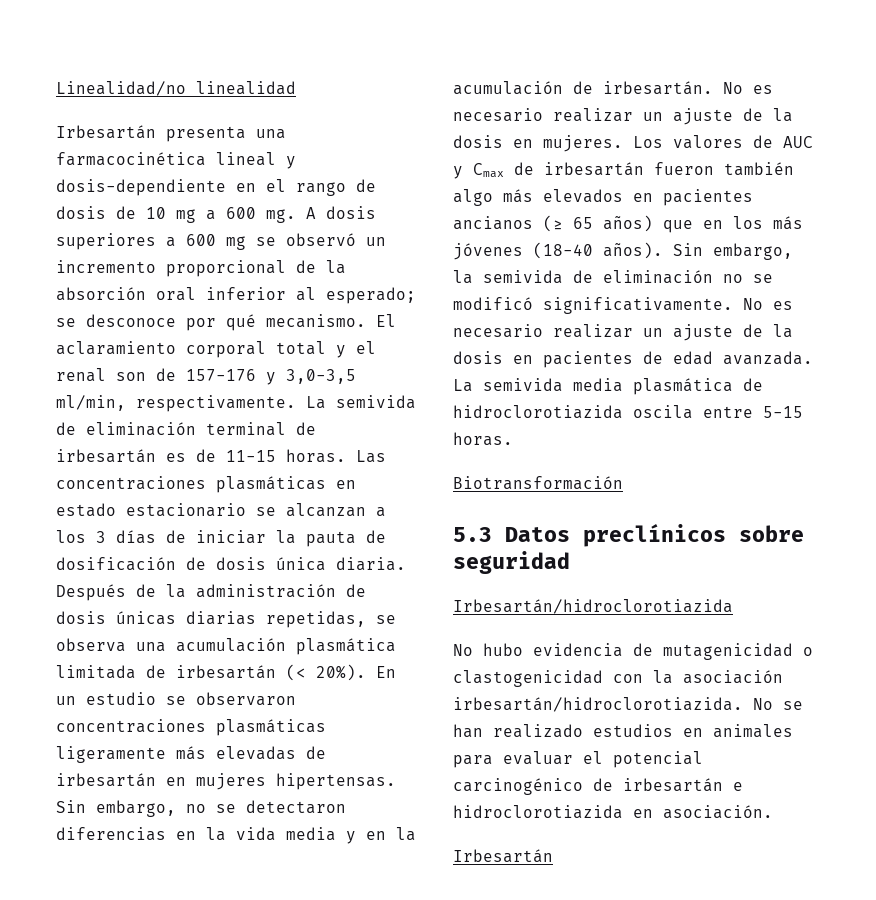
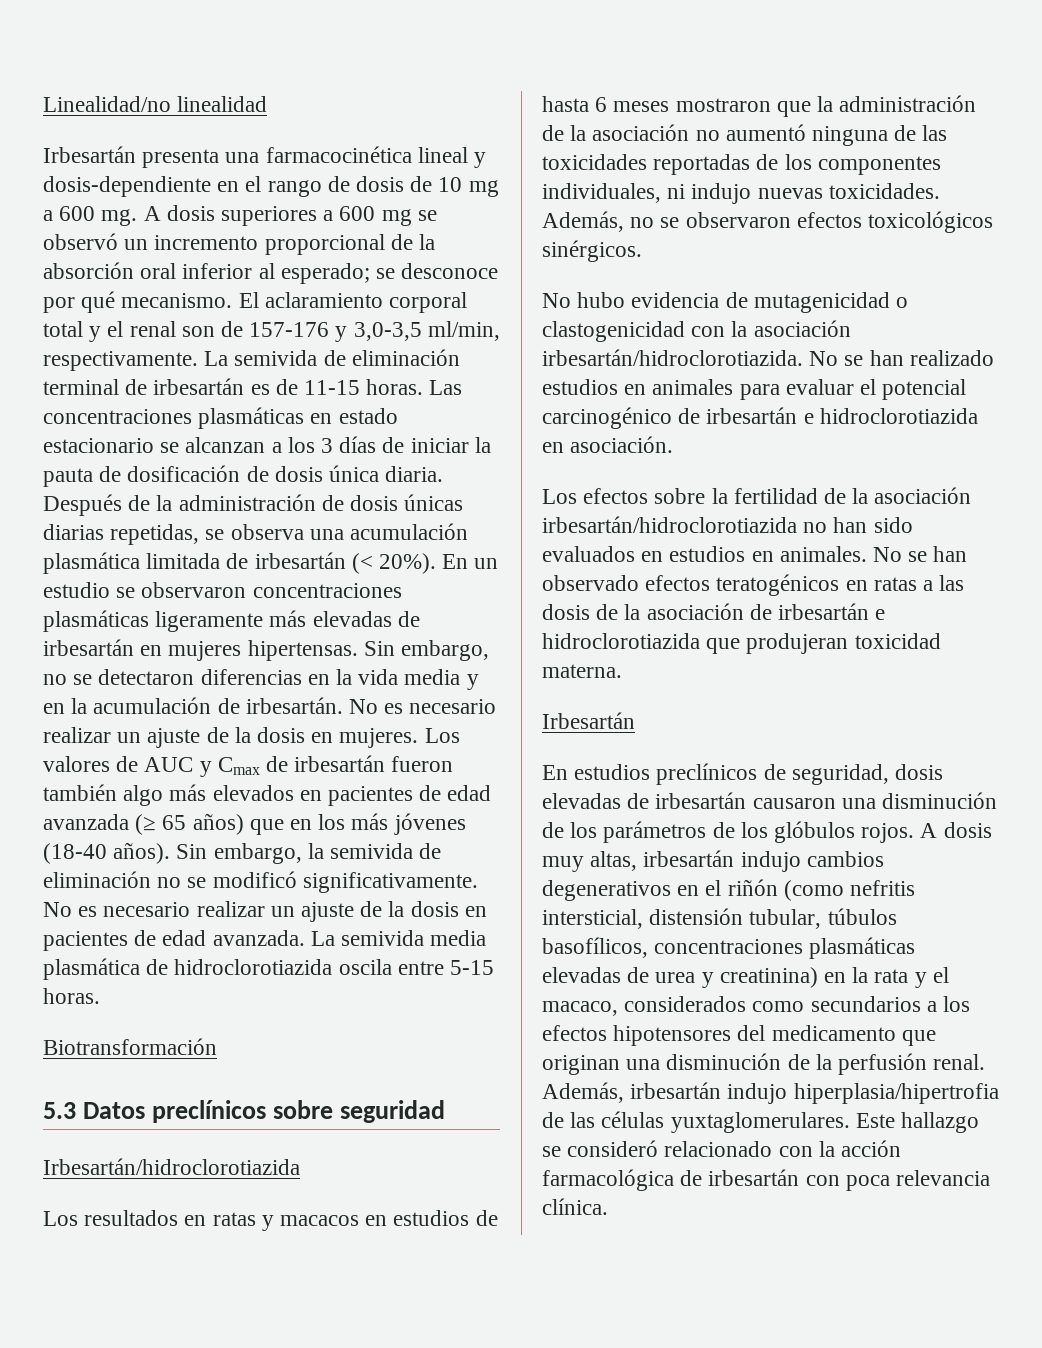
[453,216,533,230] ancianos -> [419,785,492,801] [43,814,129,830] de edad avanzada
(733, 606) none -> [43,1210,498,1231] [542,95,977,117] [542,124,948,146] [542,154,941,175] [542,183,940,204] [542,211,994,233] [542,240,642,262] // Los resultados en ratas y macacos en estudios de hasta 6 meses mostraron que la administración de la asociación no aumentó ninguna de las toxicidades reportadas de los componentes individuales, ni indujo nuevas toxicidades. Además, no se observaron efectos toxicológicos sinérgicos.
[453,849,553,863] Irbesartán -> [542,487,972,504] [542,516,913,533] [542,546,968,562] [542,574,965,596] [542,603,886,620] [542,633,941,654] [542,664,622,678] [542,712,635,729] [542,763,944,785] [542,792,998,809] [542,821,992,843] [542,850,884,872] [542,879,916,901] [542,908,897,929] [542,937,916,959] [542,967,949,988] [542,996,971,1016] [542,1025,936,1046] [542,1053,986,1075] [542,1082,999,1104] [542,1111,980,1133] [542,1140,902,1157] [542,1169,991,1191] [542,1198,608,1215] Los efectos sobre la fertilidad de la asociación irbesartán/hidroclorotiazida no han sido evaluados en estudios en animales. No se han observado efectos teratogénicos en ratas a las dosis de la asociación de irbesartán e hidroclorotiazida que produjeran toxicidad materna. // Irbesartán // En estudios preclínicos de seguridad, dosis elevadas de irbesartán causaron una disminución de los parámetros de los glóbulos rojos. A dosis muy altas, irbesartán indujo cambios degenerativos en el riñón (como nefritis intersticial, distensión tubular, túbulos basofílicos, concentraciones plasmáticas elevadas de urea y creatinina) en la rata y el macaco, considerados como secundarios a los efectos hipotensores del medicamento que originan una disminución de la perfusión renal. Además, irbesartán indujo hiperplasia/hipertrofia de las células yuxtaglomerulares. Este hallazgo se consideró relacionado con la acción farmacológica de irbesartán con poca relevancia clínica.

